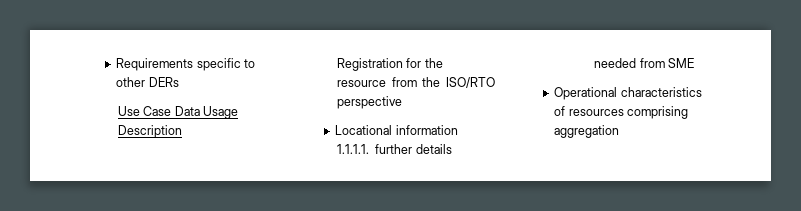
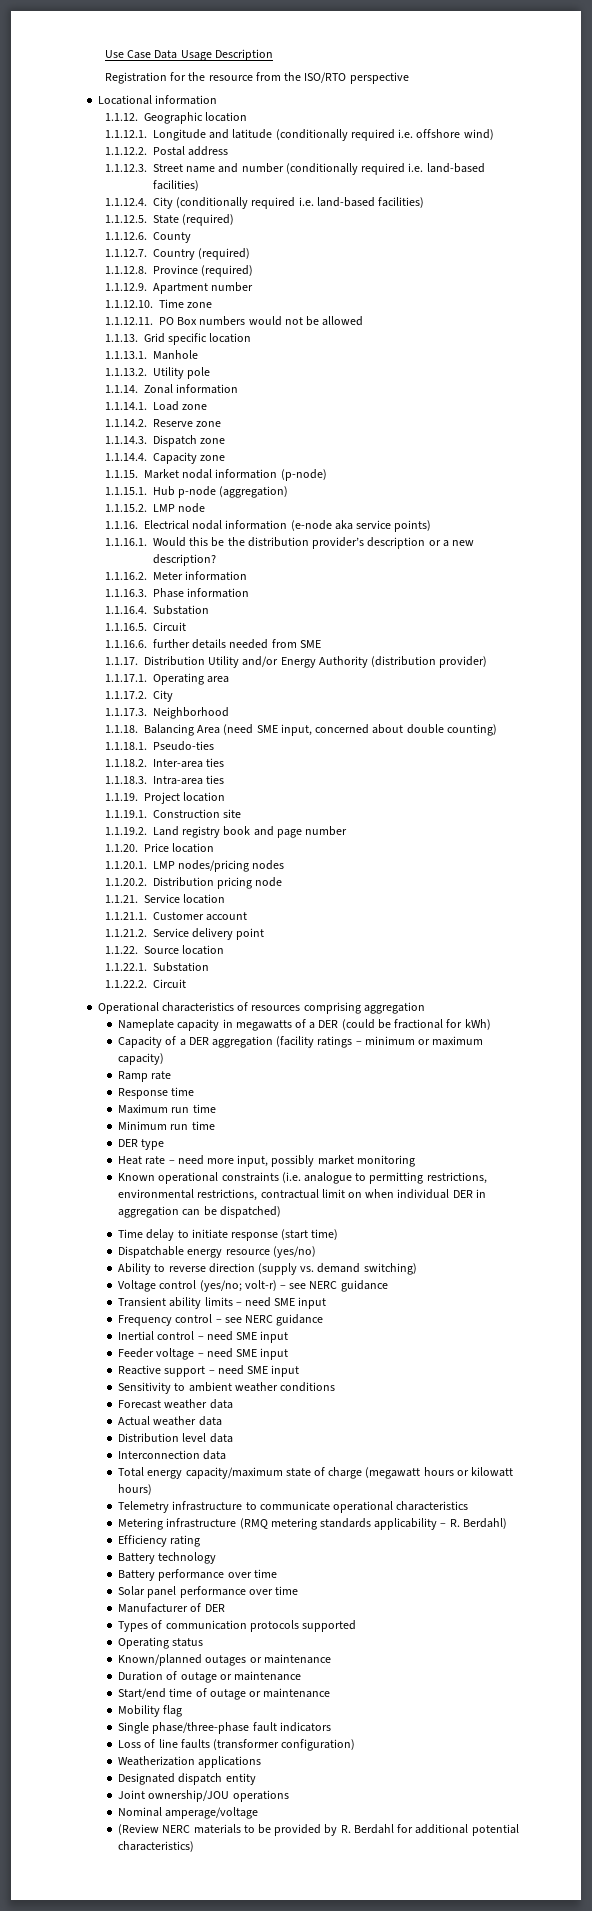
[116,58,256,71] [116,77,179,87] Requirements specific to other DERs // -> (104, 54) none
[337,144,370,154] 1.1.1.1. -> [104,112,248,124] [104,129,494,141] [104,146,229,156] [104,163,485,175] [152,180,199,191] [104,197,425,209] [104,214,235,226] [104,232,191,243] [104,248,251,260] [104,265,254,277] [104,282,254,294] [104,299,213,308] [104,316,364,326] [104,333,252,345] [104,350,198,360] [104,367,211,379] [104,384,239,394] [104,401,208,411] [104,419,222,427] [104,435,226,447] [104,452,226,464] [104,469,327,481] [104,486,289,498] [104,503,206,513] [104,520,432,532] [104,537,474,549] [152,554,216,566] [104,571,248,581] [104,588,250,598] [104,605,209,615] [104,622,186,631] [104,640,147,648] 1.1.12. Geographic location // 1.1.12.1. Longitude and latitude (conditionally required i.e. offshore wind) // 1.1.12.2. Postal address // 1.1.12.3. Street name and number (conditionally required i.e. land-based facilities) // 1.1.12.4. City (conditionally required i.e. land-based facilities) // 1.1.12.5. State (required) // 1.1.12.6. County // 1.1.12.7. Country (required) // 1.1.12.8. Province (required) // 1.1.12.9. Apartment number // 1.1.12.10. Time zone // 1.1.12.11. PO Box numbers would not be allowed // 1.1.13. Grid specific location // 1.1.13.1. Manhole // 1.1.13.2. Utility pole // 1.1.14. Zonal information // 1.1.14.1. Load zone // 1.1.14.2. Reserve zone // 1.1.14.3. Dispatch zone // 1.1.14.4. Capacity zone // 1.1.15. Market nodal information (p-node) // 1.1.15.1. Hub p-node (aggregation) // 1.1.15.2. LMP node // 1.1.16. Electrical nodal information (e-node aka service points) // 1.1.16.1. Would this be the distribution provider’s description or a new description? // 1.1.16.2. Meter information // 1.1.16.3. Phase information // 1.1.16.4. Substation // 1.1.16.5. Circuit // 1.1.16.6.
(695, 63) none -> [104,656,488,668] [104,673,230,685] [104,690,173,702] [104,707,229,719] [104,724,497,736] [104,741,214,751] [104,758,225,768] [104,775,225,785] [104,792,226,804] [104,809,242,818] [104,826,348,838] [104,843,215,853] [104,860,285,872] [104,877,283,889] [104,894,226,904] [104,912,248,921] [104,928,265,940] [104,945,225,955] [104,962,209,972] [104,979,186,988] // 1.1.17. Distribution Utility and/or Energy Authority (distribution provider) // 1.1.17.1. Operating area // 1.1.17.2. City // 1.1.17.3. Neighborhood // 1.1.18. Balancing Area (need SME input, concerned about double counting) // 1.1.18.1. Pseudo-ties // 1.1.18.2. Inter-area ties // 1.1.18.3. Intra-area ties // 1.1.19. Project location // 1.1.19.1. Construction site // 1.1.19.2. Land registry book and page number // 1.1.20. Price location // 1.1.20.1. LMP nodes/pricing nodes // 1.1.20.2. Distribution pricing node // 1.1.21. Service location // 1.1.21.1. Customer account // 1.1.21.2. Service delivery point // 1.1.22. Source location // 1.1.22.1. Substation // 1.1.22.2. Circuit
(620, 131) none -> [118,1019,491,1031] [118,1036,484,1048] [118,1053,165,1065] [118,1071,172,1082] [118,1087,195,1099] [118,1104,216,1114] [118,1121,215,1130] [118,1139,165,1150] [118,1155,415,1167] [118,1172,487,1184] [118,1189,486,1201] [118,1206,281,1218] [118,1229,339,1241] [118,1246,316,1258] [118,1263,417,1275] [118,1280,388,1292] [118,1297,327,1309] [118,1314,324,1326] [118,1331,289,1343] [118,1348,289,1360] [118,1365,300,1377] [118,1382,335,1394] [118,1399,233,1409] [118,1416,222,1426] [118,1433,233,1443] [118,1450,227,1460] [118,1467,514,1479] [118,1484,153,1495] [118,1501,469,1513] [118,1518,507,1530] [118,1535,201,1547] [118,1552,217,1564] [118,1569,277,1581] [118,1586,298,1598] [118,1603,225,1613] [118,1620,356,1632] [118,1637,204,1649] [118,1654,331,1666] [118,1671,301,1683] [118,1688,331,1700] [118,1705,183,1717] [118,1722,331,1734] [118,1739,356,1751] [118,1756,262,1768] [118,1773,256,1785] [118,1790,289,1802] [118,1807,259,1819] [118,1824,519,1836] [118,1841,195,1852] // Nameplate capacity in megawatts of a DER (could be fractional for kWh) // Capacity of a DER aggregation (facility ratings – minimum or maximum capacity) // Ramp rate // Response time // Maximum run time // Minimum run time // DER type // Heat rate – need more input, possibly market monitoring // Known operational constraints (i.e. analogue to permitting restrictions, environmental restrictions, contractual limit on when individual DER in aggregation can be dispatched) // Time delay to initiate response (start time) // Dispatchable energy resource (yes/no) // Ability to reverse direction (supply vs. demand switching) // Voltage control (yes/no; volt-r) – see NERC guidance // Transient ability limits – need SME input // Frequency control – see NERC guidance // Inertial control – need SME input // Feeder voltage – need SME input // Reactive support – need SME input // Sensitivity to ambient weather conditions // Forecast weather data // Actual weather data // Distribution level data // Interconnection data // Total energy capacity/maximum state of charge (megawatt hours or kilowatt hours) // Telemetry infrastructure to communicate operational characteristics // Metering infrastructure (RMQ metering standards applicability – R. Berdahl) // Efficiency rating // Battery technology // Battery performance over time // Solar panel performance over time // Manufacturer of DER // Types of communication protocols supported // Operating status // Known/planned outages or maintenance // Duration of outage or maintenance // Start/end time of outage or maintenance // Mobility flag // Single phase/three-phase fault indicators // Loss of line faults (transformer configuration) // Weatherization applications // Designated dispatch entity // Joint ownership/JOU operations // Nominal amperage/voltage // (Review NERC materials to be provided by R. Berdahl for additional potential characteristics)

